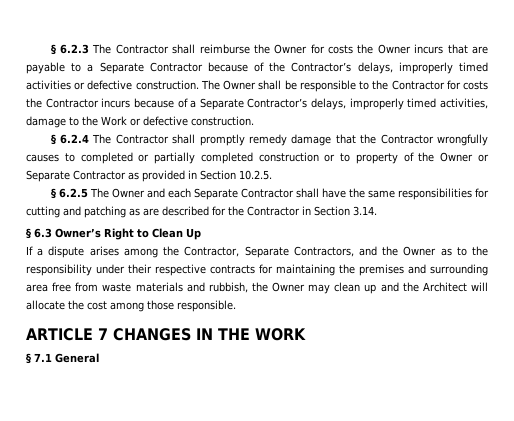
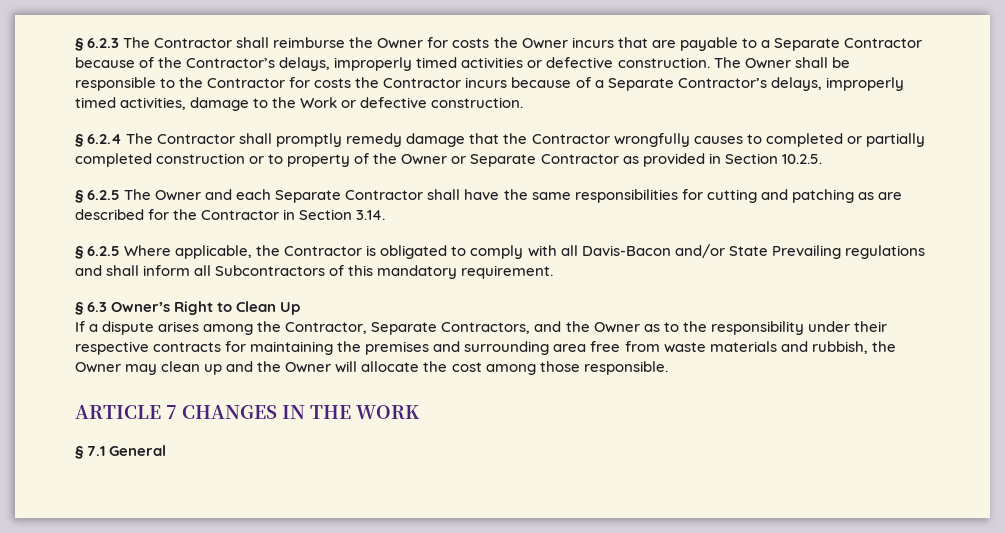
(377, 211) none -> [75,244,925,259] [75,265,554,279] // § 6.2.5 Where applicable, the Contractor is obligated to comply with all Davis-Bacon and/or State Prevailing regulations and shall inform all Subcontractors of this mandatory requirement.
[422,282,467,292] Architect -> [285,362,332,373] Owner

